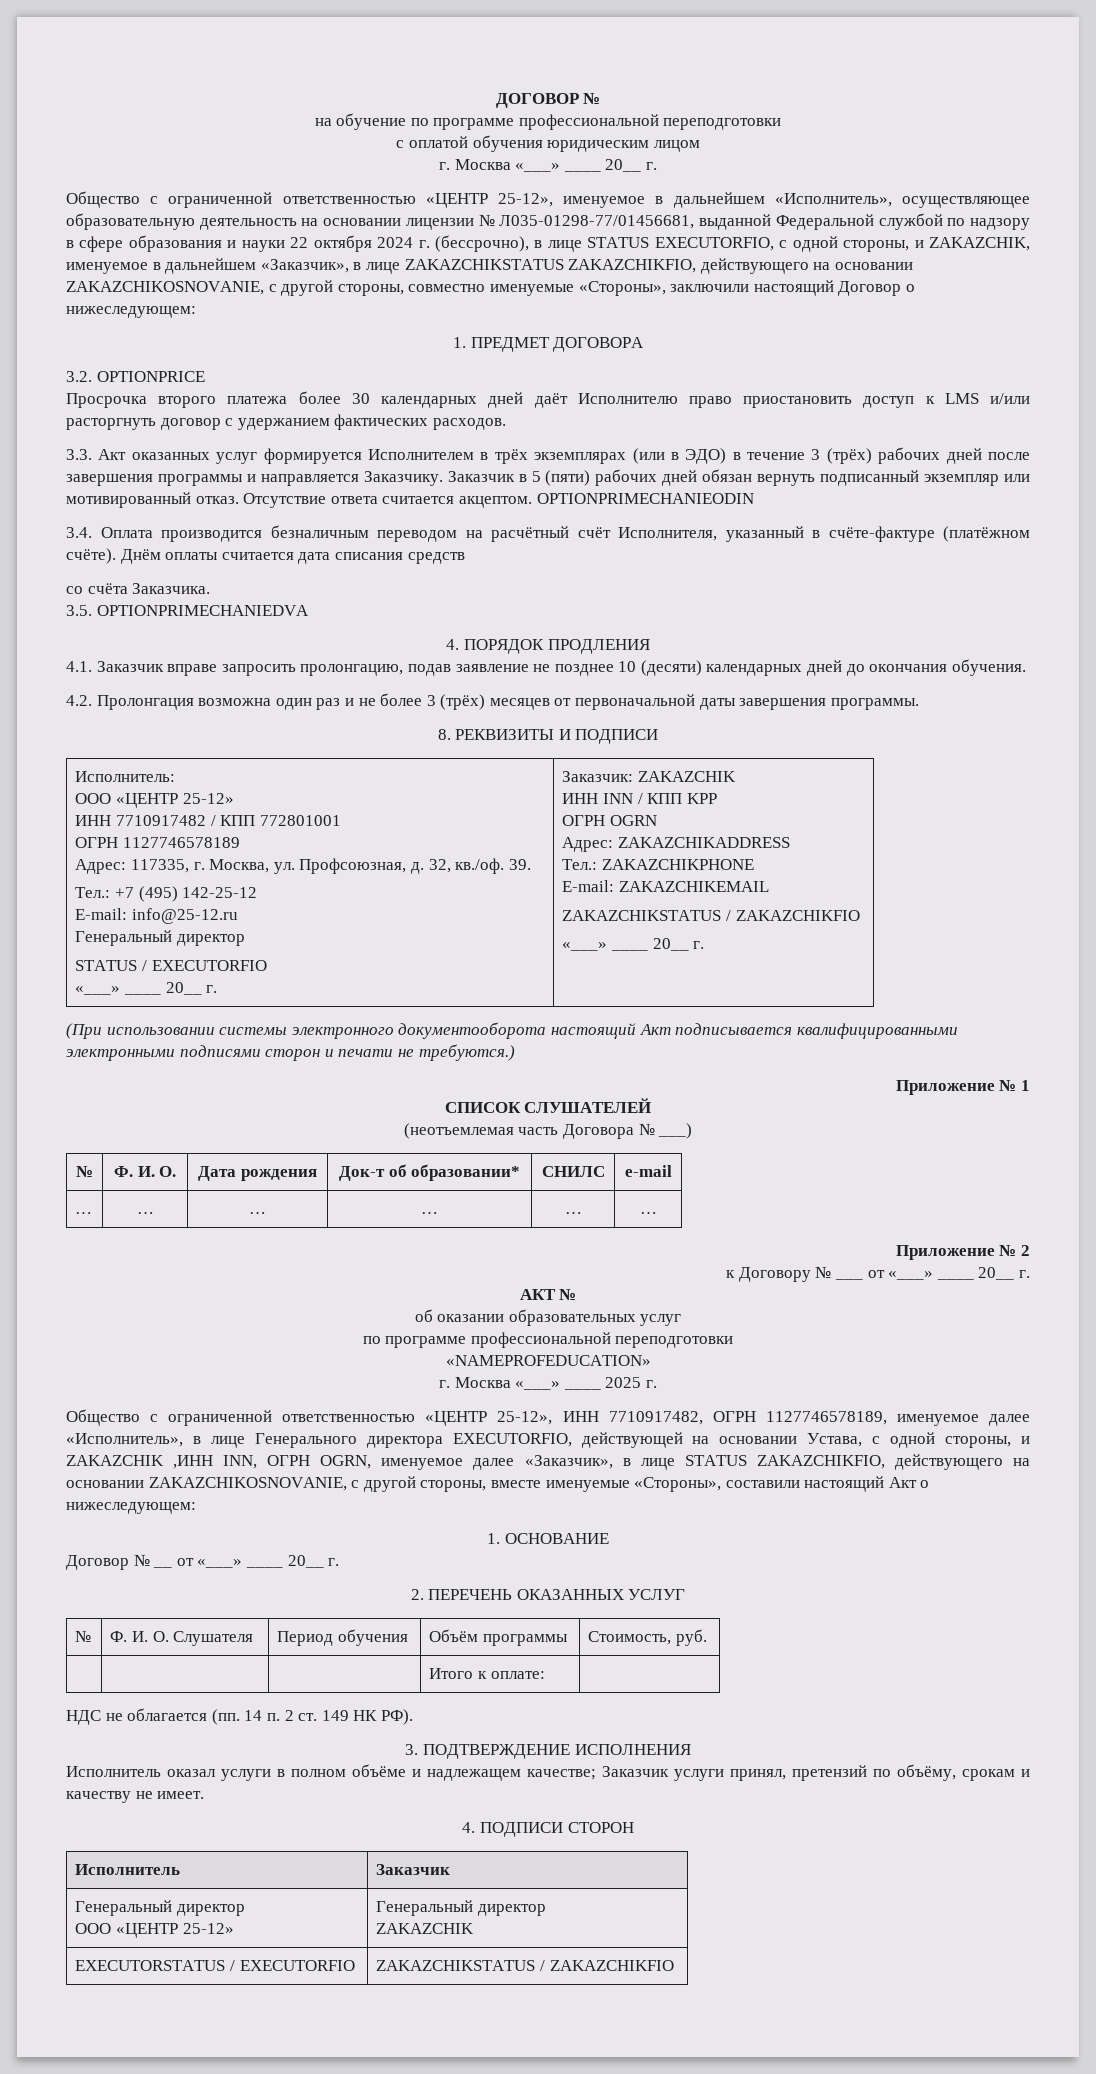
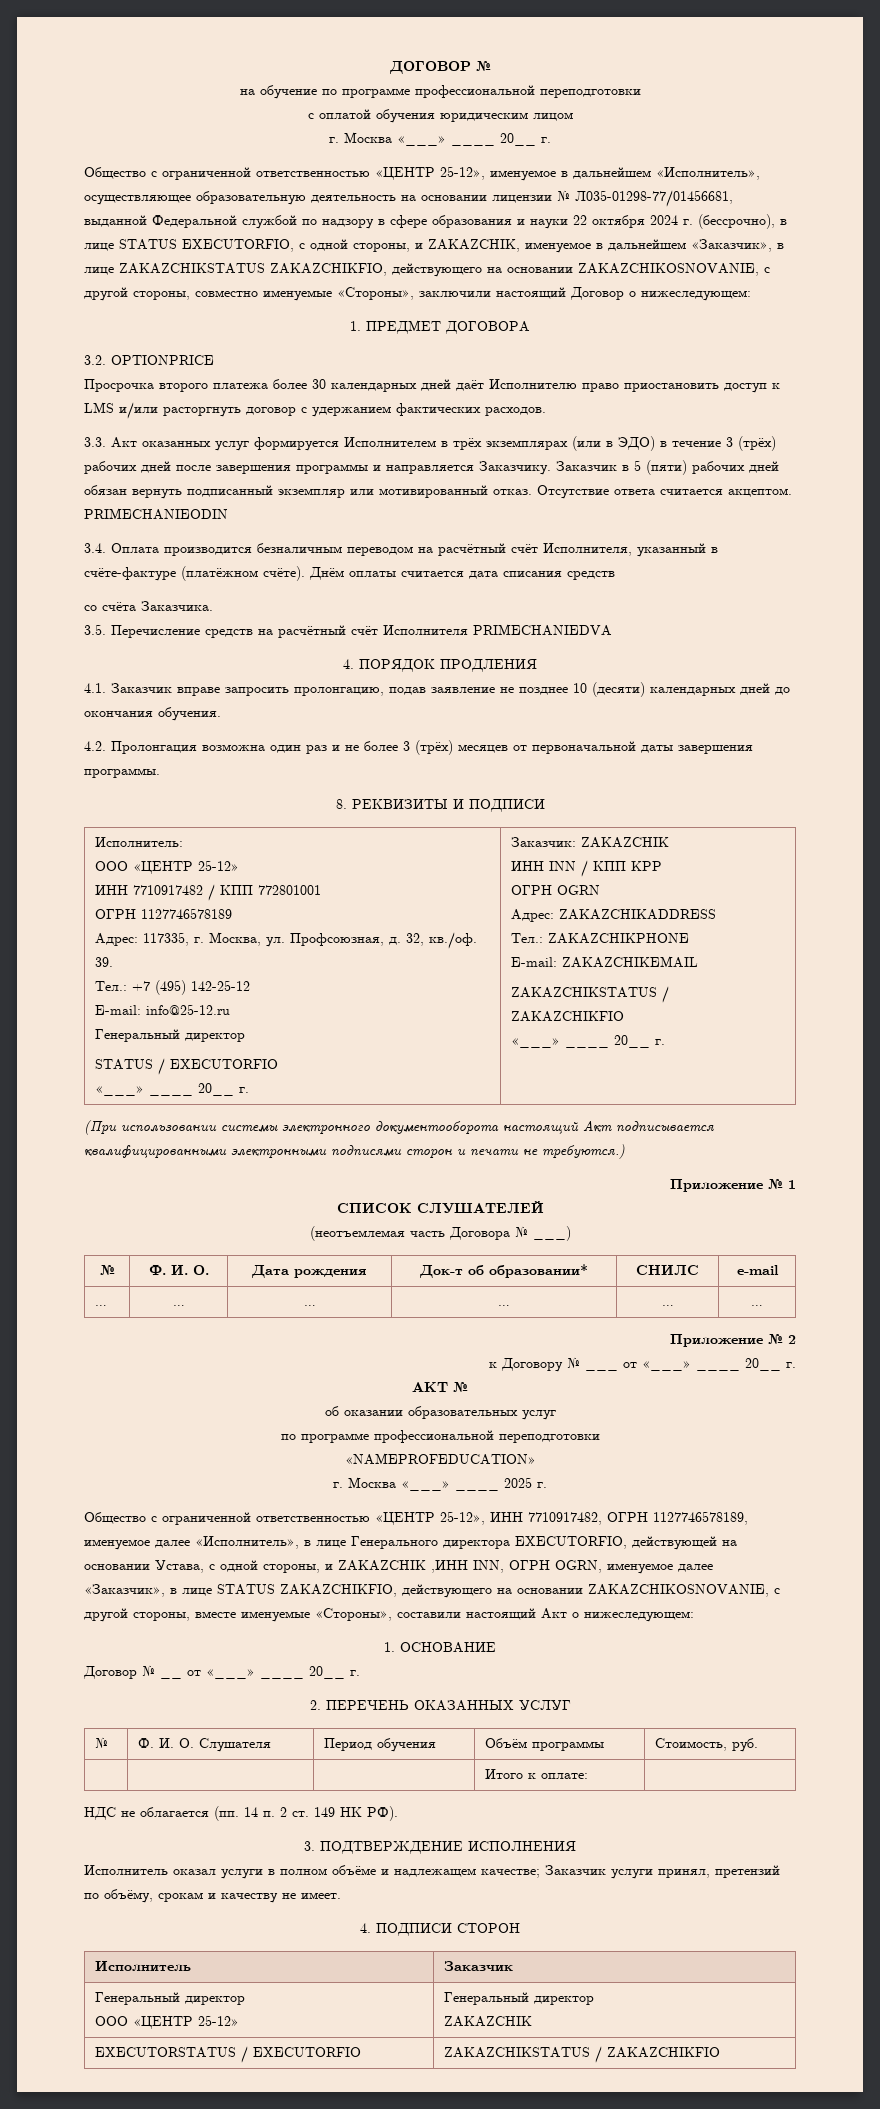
[536,493,754,504] OPTIONPRIMECHANIEODIN -> [84,508,228,520] PRIMECHANIEODIN
[96,605,309,616] OPTIONPRIMECHANIEDVA -> [111,624,612,638] Перечисление средств на расчётный счёт Исполнителя PRIMECHANIEDVA

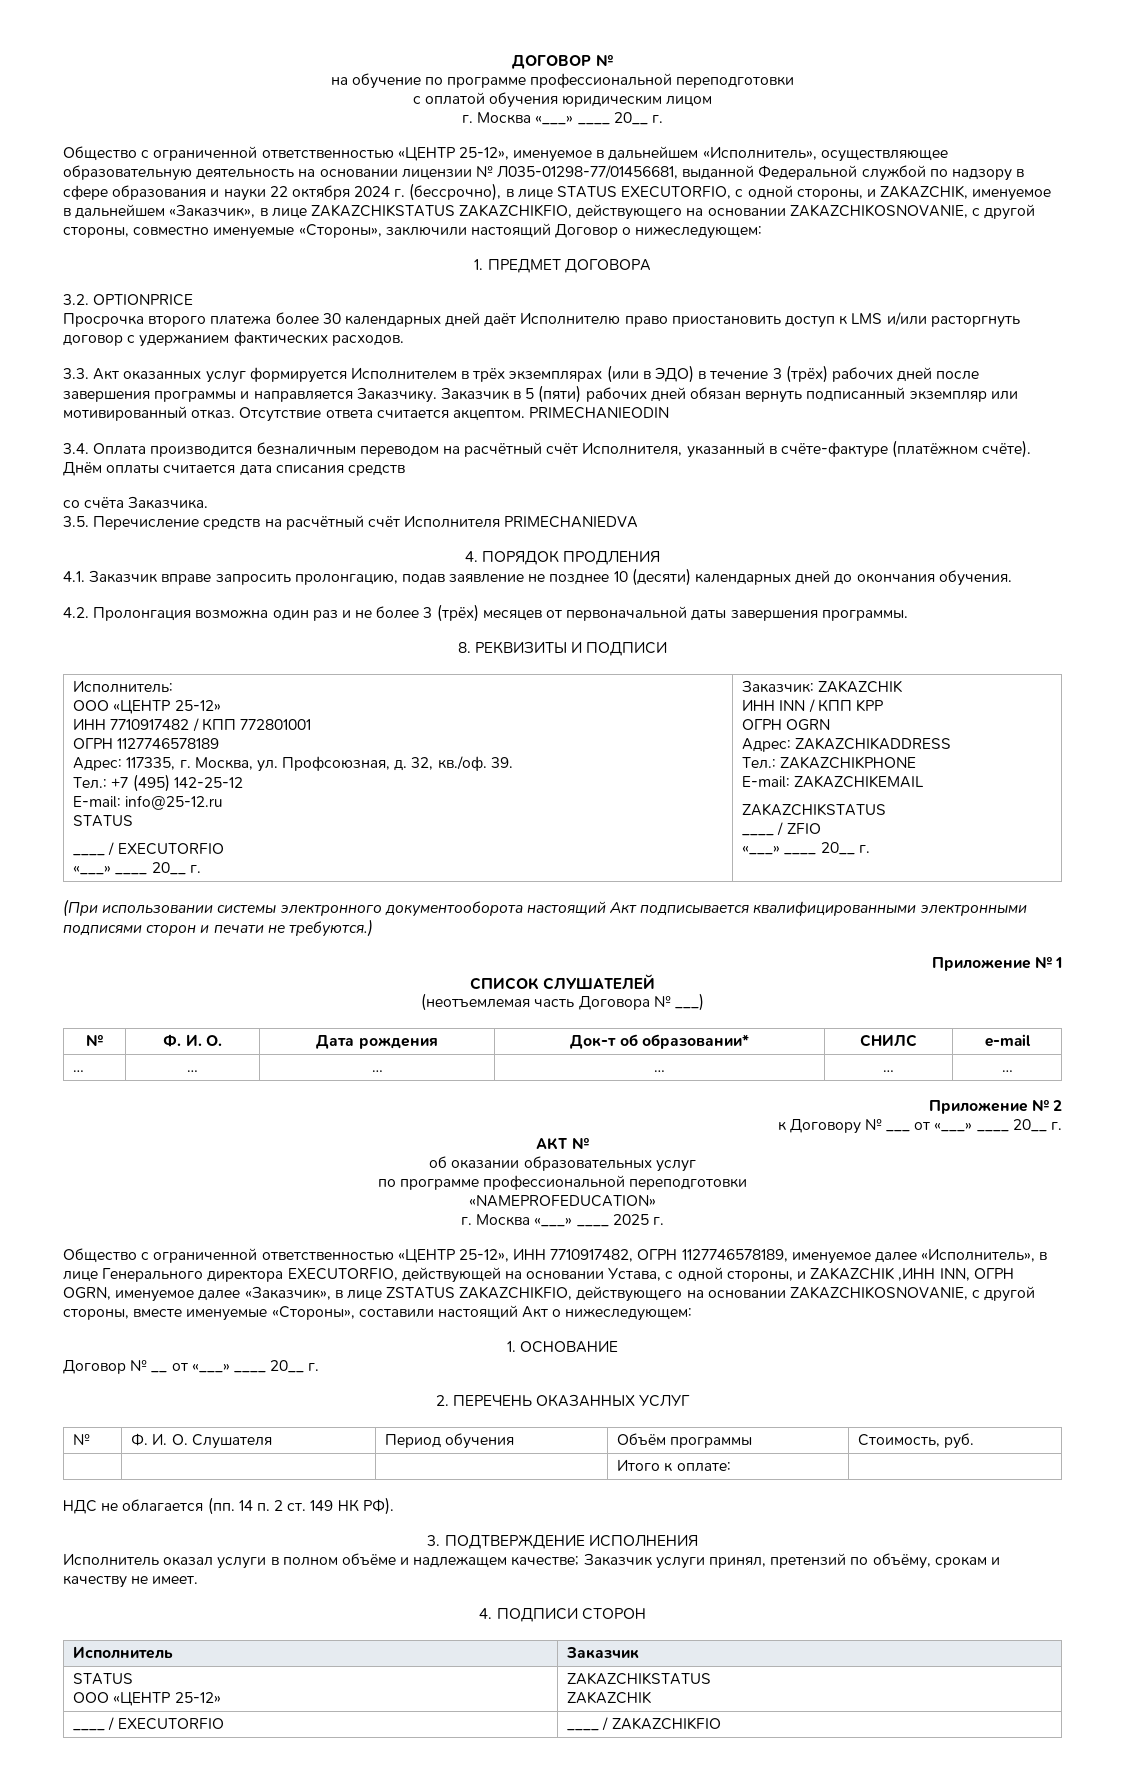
[95,1029,246,1042] [95,1059,154,1070] Генеральный директор // STATUS -> [73,815,134,827] [73,854,106,856] STATUS // ____
[662,986,670,1003] [511,1011,625,1022] / ZAKAZCHIKFIO -> [742,822,821,836] // ____ / ZFIO
[217,1584,275,1595] STATUS -> [386,1287,456,1299] ZSTATUS
[95,1992,246,2005] Генеральный директор -> [73,1673,134,1685] STATUS
[444,1992,595,2005] [444,2016,533,2027] [95,2047,237,2058] Генеральный директор // ZAKAZCHIK // EXECUTORSTATUS -> [567,1672,712,1685] [567,1691,653,1704] [73,1729,106,1731] ZAKAZCHIKSTATUS // ZAKAZCHIK // ____
[444,2047,591,2058] ZAKAZCHIKSTATUS -> [567,1729,600,1731] ____

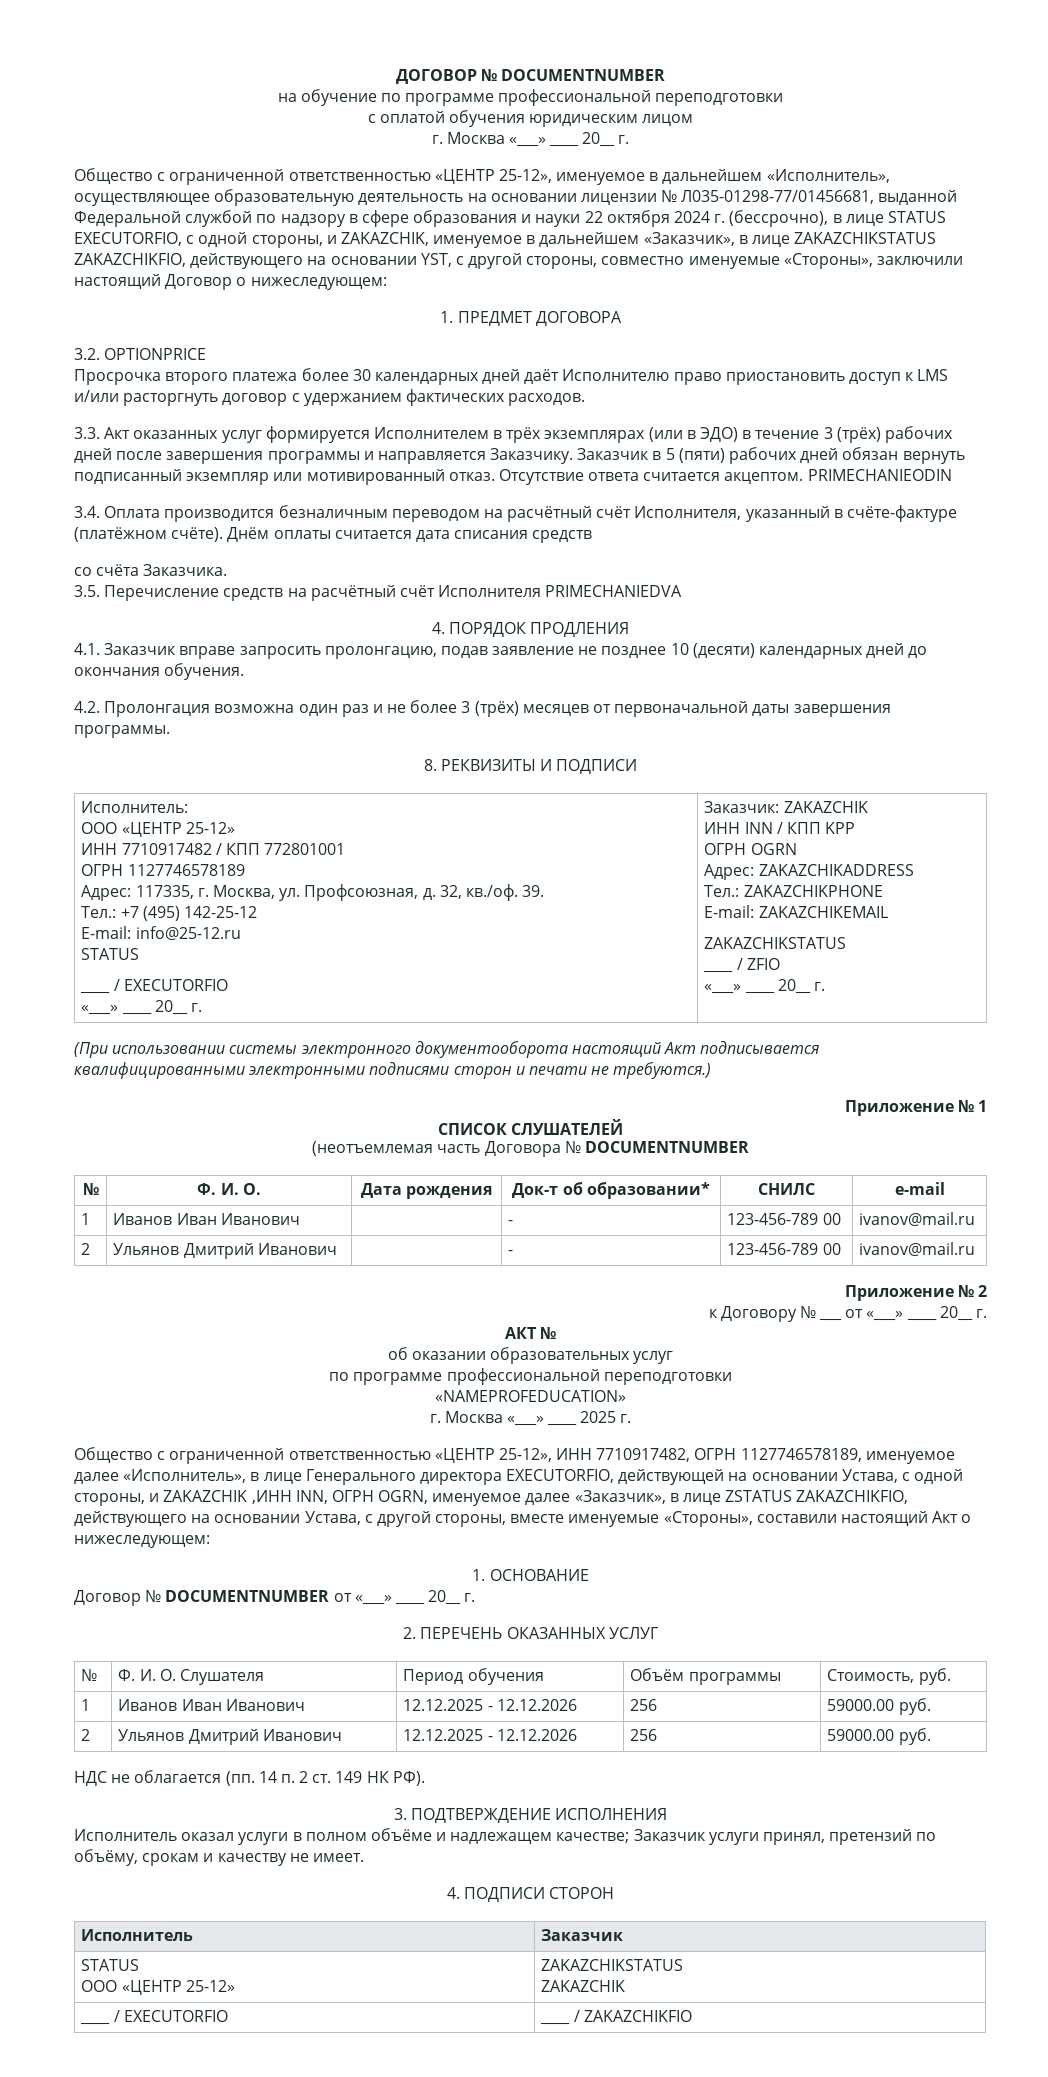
(613, 60) none -> [501,69,666,81] DOCUMENTNUMBER
[789,204,968,218] ZAKAZCHIKOSNOVANIE, -> [420,253,452,267] YST,
[674,993,704,1011] ___) -> [584,1141,749,1153] DOCUMENTNUMBER
[73,1070,85,1072] [187,1070,198,1072] [371,1070,383,1072] [654,1070,665,1072] [883,1070,894,1072] [1001,1070,1013,1072] … | … | … | … | … | … -> [81,1213,91,1225] [113,1213,300,1225] [508,1220,514,1225] [727,1213,841,1225] [859,1212,976,1226] [81,1243,91,1255] [113,1243,337,1259] [508,1250,514,1255] [727,1243,841,1255] [859,1242,976,1256] 1 | Иванов Иван Иванович | | - | 123-456-789 00 | ivanov@mail.ru // 2 | Ульянов Дмитрий Иванович | | - | 123-456-789 00 | ivanov@mail.ru
[790,1286,969,1300] ZAKAZCHIKOSNOVANIE, -> [304,1511,361,1525] Устава,
[151,1371,168,1373] __ -> [165,1590,330,1602] DOCUMENTNUMBER
[617,1459,731,1472] | | | Итого к оплате: | -> [81,1699,91,1711] [118,1699,305,1711] [403,1699,577,1711] [630,1699,658,1711] [827,1698,931,1715] [81,1729,91,1741] [118,1729,342,1745] [403,1729,577,1741] [630,1729,658,1741] [827,1728,931,1745] 1 | Иванов Иван Иванович | 12.12.2025 - 12.12.2026 | 256 | 59000.00 руб. // 2 | Ульянов Дмитрий Иванович | 12.12.2025 - 12.12.2026 | 256 | 59000.00 руб.

